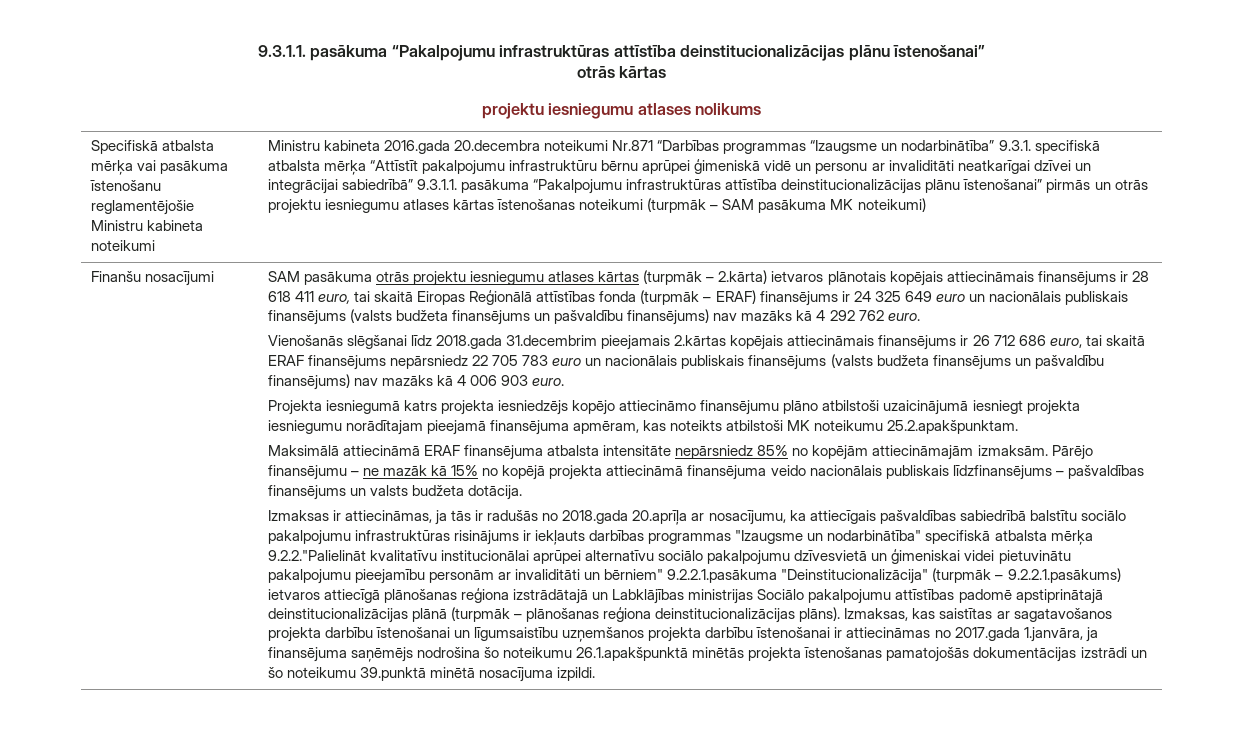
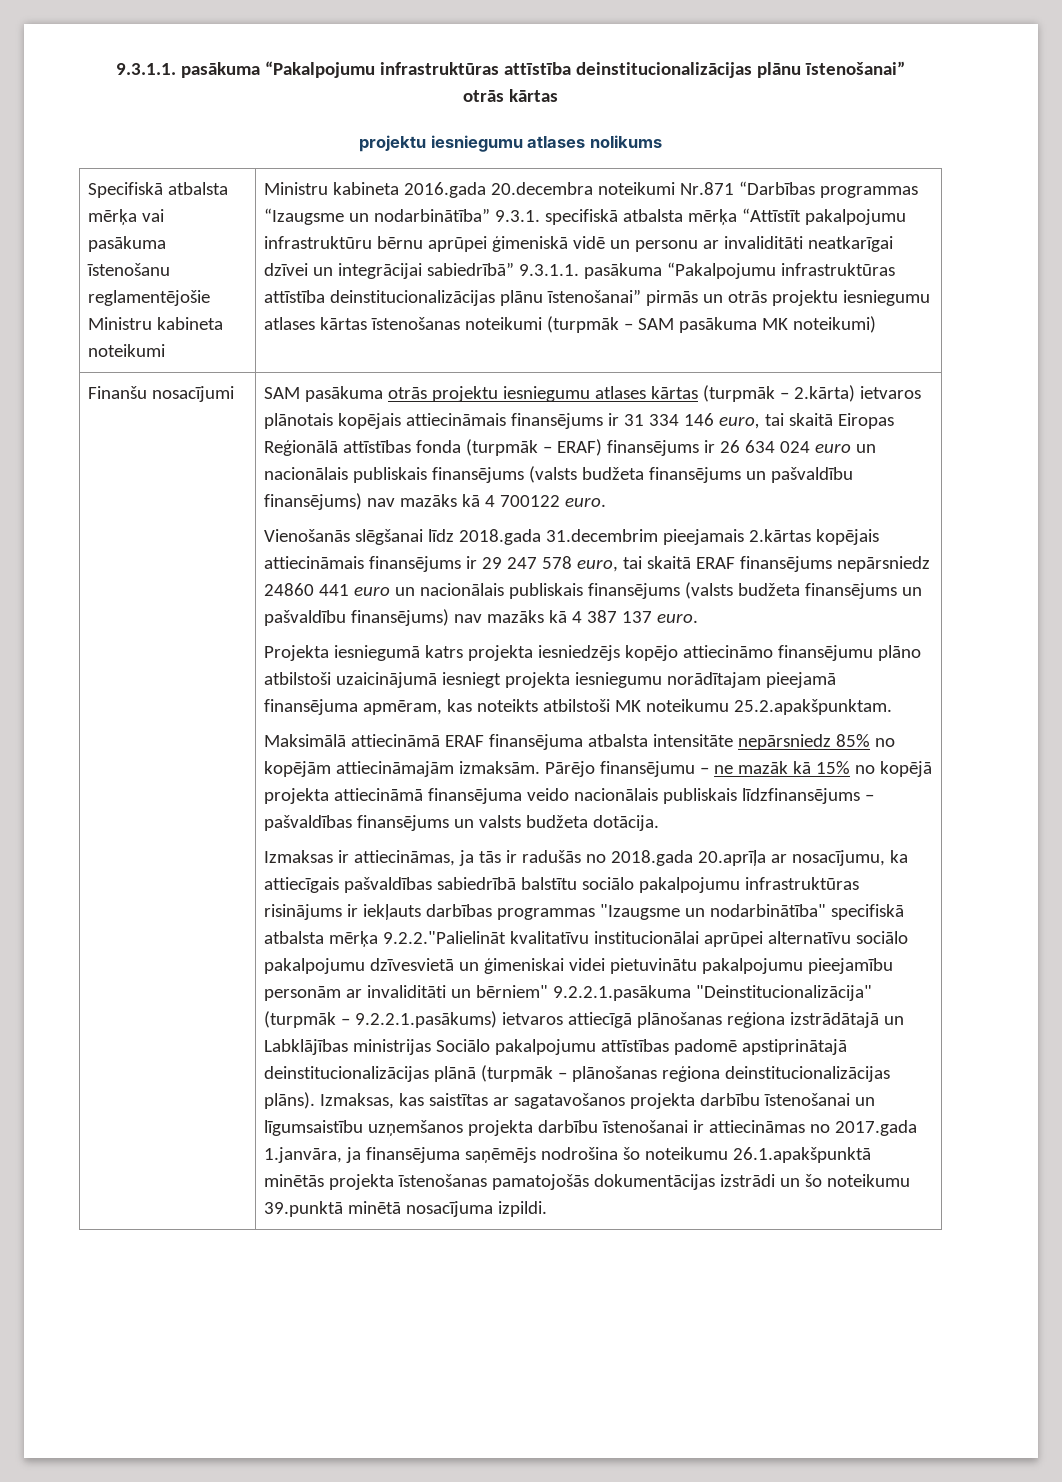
[1131,271,1149,282] [267,291,315,302] 28 618 411 -> [623,413,714,426] 31 334 146
[853,291,932,302] 24 325 649 -> [719,440,810,453] 26 634 024
[829,310,884,321] 292 762 -> [499,495,560,507] 700122
[972,335,1046,346] 26 712 686 -> [481,556,572,569] 29 247 578
[472,355,549,366] 22 705 783 -> [264,583,350,596] 24860 441
[470,375,529,386] 006 903 -> [586,610,652,623] 387 137

